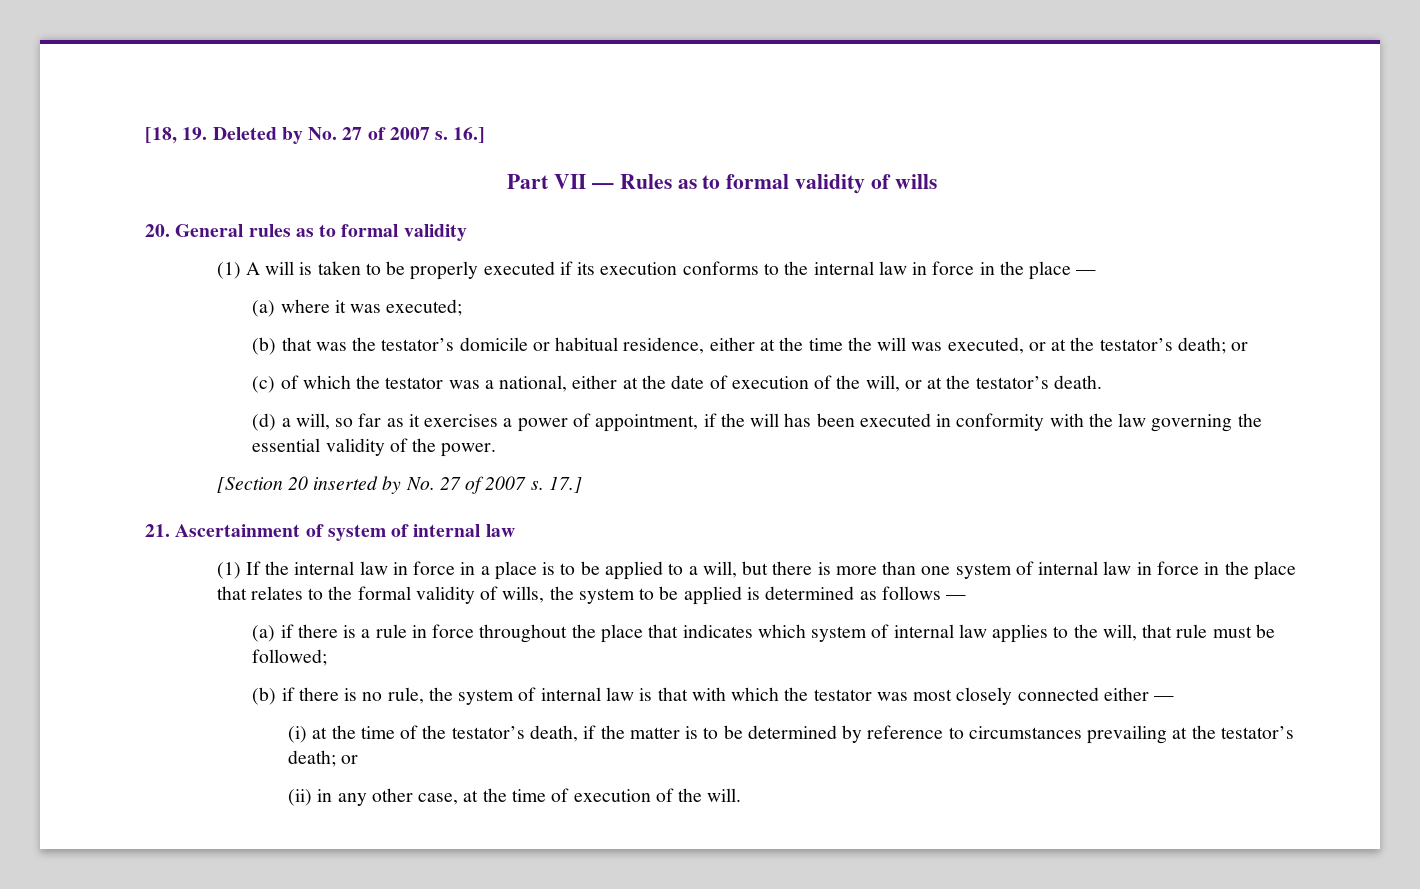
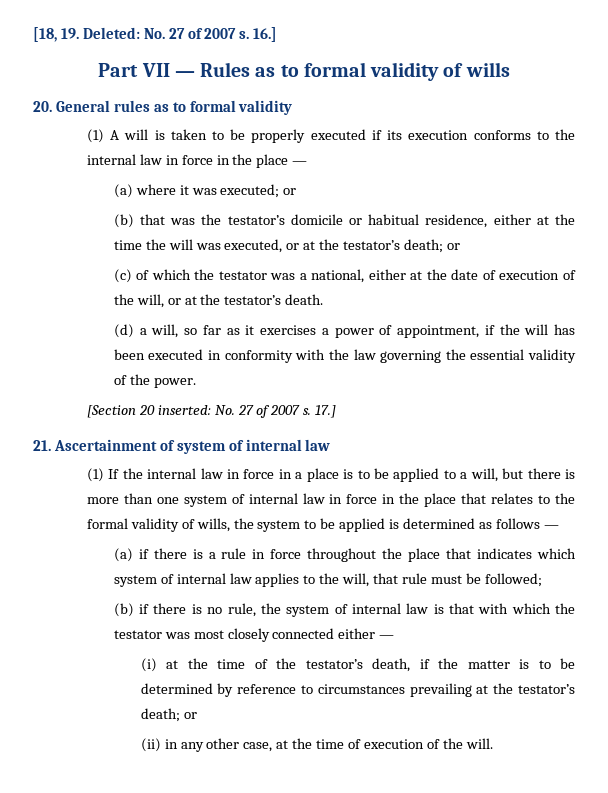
[212,127,303,144] Deleted by -> [82,27,140,39] Deleted:
(463, 307) none -> [283,188,297,195] or
[313,476,402,494] inserted by -> [157,405,211,415] inserted:

